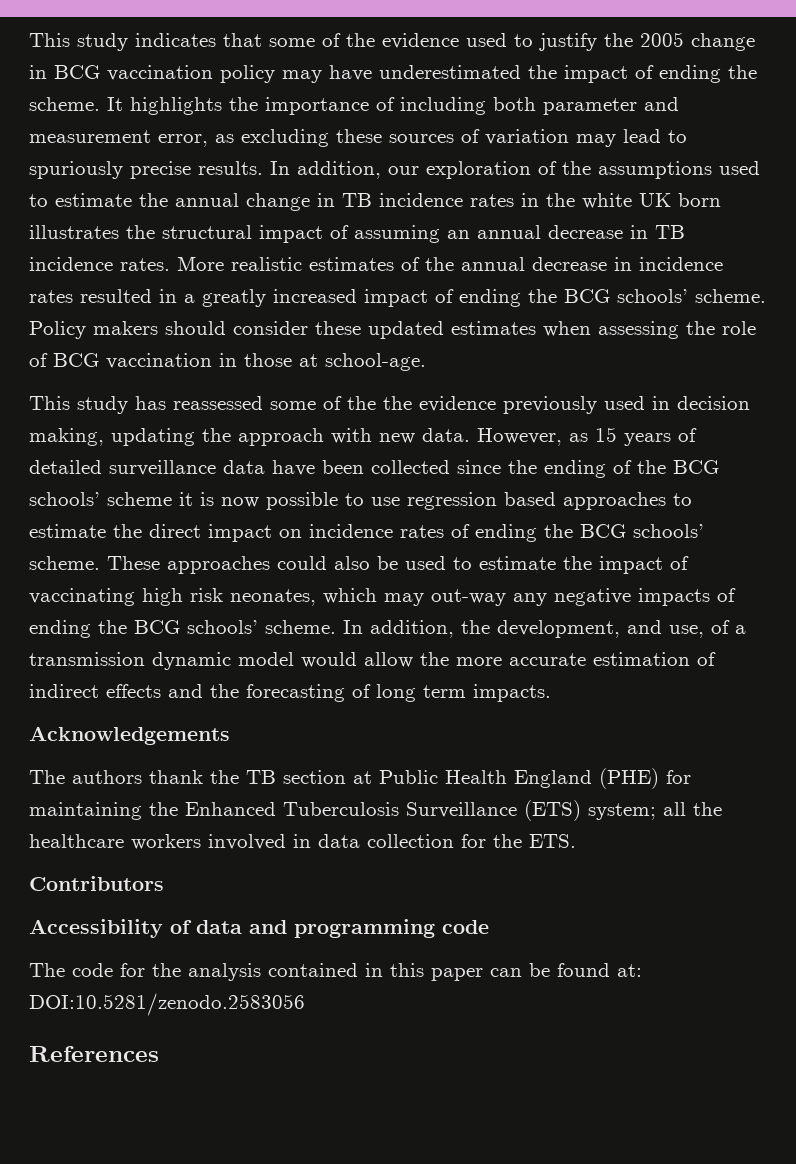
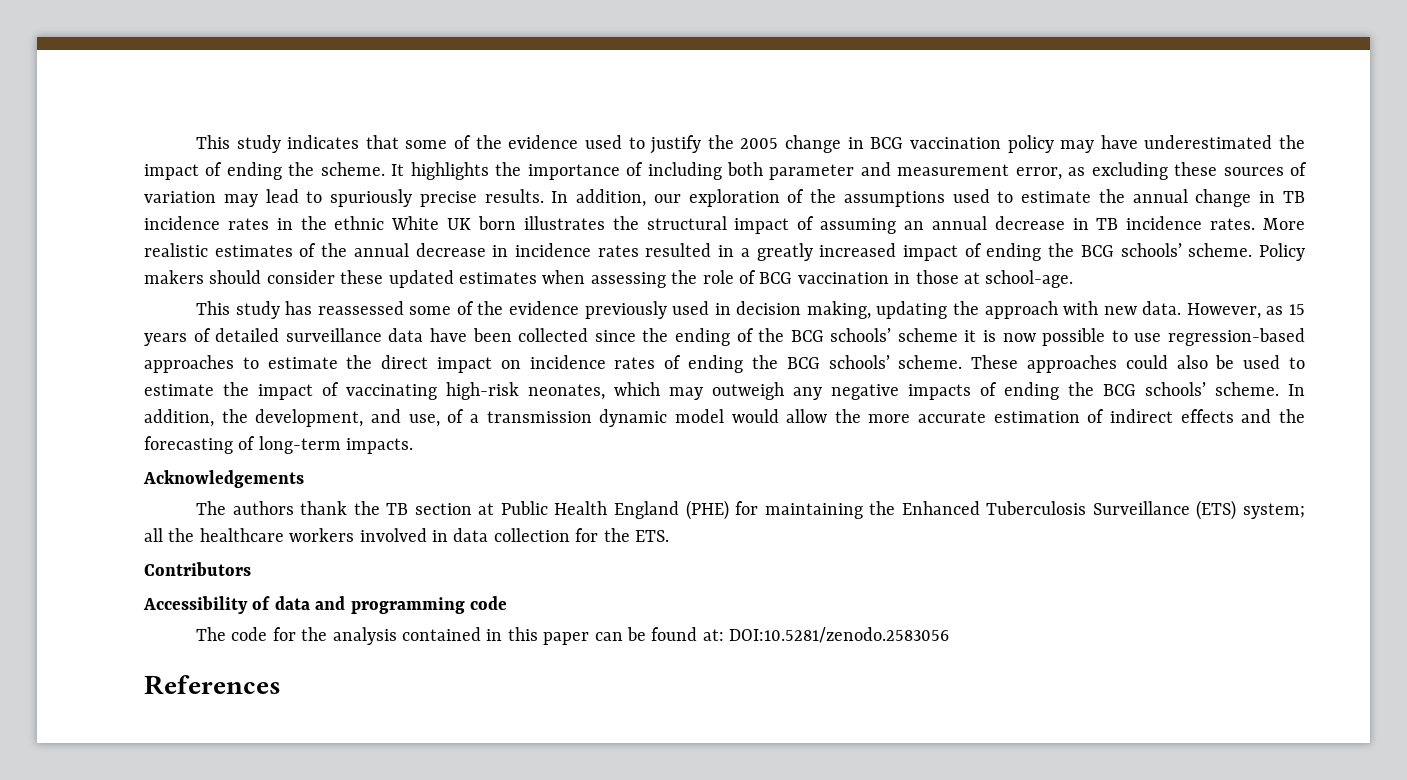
[582,193,632,209] white -> [334,216,440,230] ethnic White
[383,396,412,410] the -> (504, 308) none
[407,492,556,510] regression based -> [1168,328,1306,346] regression-based
[142,588,223,606] high risk -> [446,382,519,400] high-risk
[431,589,506,606] out-way -> [712,382,784,400] outweigh
[376,684,466,702] long term -> [258,436,341,454] long-term

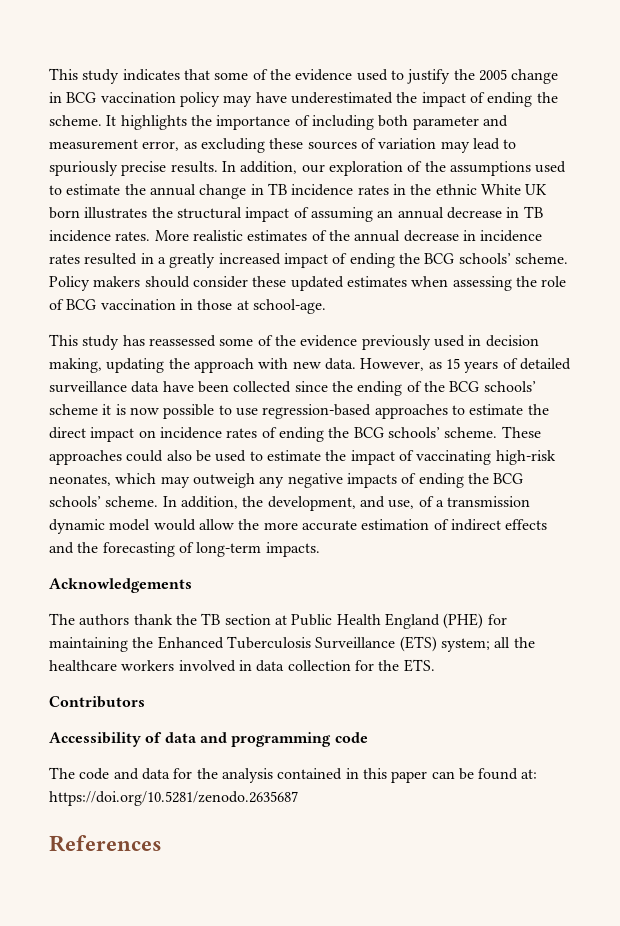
(268, 634) none -> [113,768,170,780] and data
[729,627,950,643] DOI:10.5281/zenodo.2583056 -> [49,791,298,806] https://doi.org/10.5281/zenodo.2635687

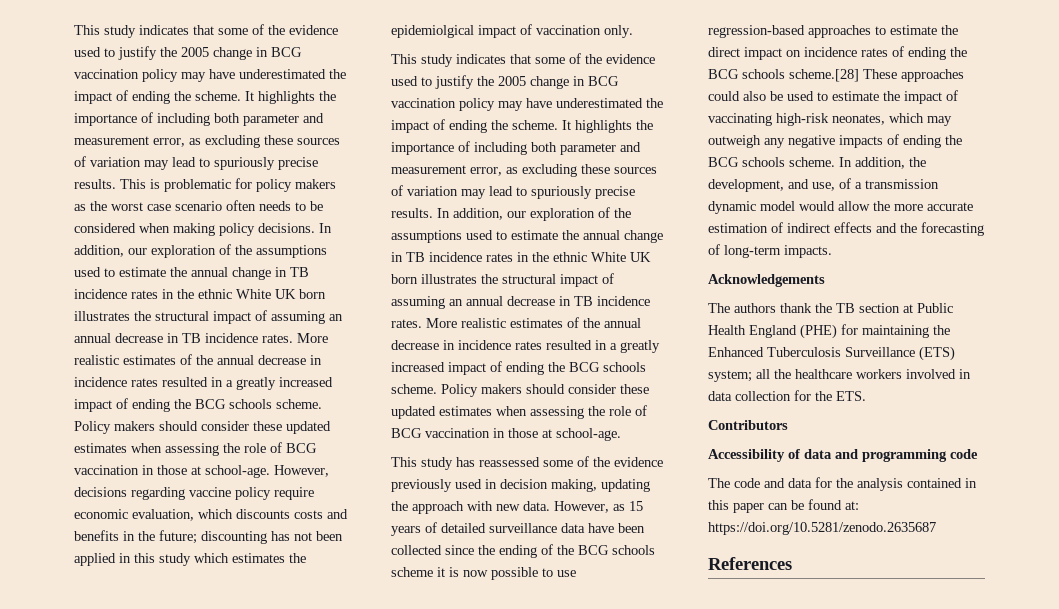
(218, 167) none -> [120,178,336,192] [74,200,323,211] [74,223,332,236] [74,244,327,258] [74,267,309,280] [74,289,326,299] [74,310,343,324] [74,333,328,343] [74,354,322,365] [74,377,333,390] [74,398,322,412] [74,421,331,434] [74,442,317,456] [74,465,329,478] [74,487,314,500] [74,509,348,521] [74,530,343,544] [74,553,306,566] [391,24,633,38] [391,53,655,67] [391,75,619,89] [391,98,663,111] [391,119,653,133] [391,141,641,155] [391,164,657,177] [391,185,635,199] [391,208,433,218] This is problematic for policy makers as the worst case scenario often needs to be considered when making policy decisions. In addition, our exploration of the assumptions used to estimate the annual change in TB incidence rates in the ethnic White UK born illustrates the structural impact of assuming an annual decrease in TB incidence rates. More realistic estimates of the annual decrease in incidence rates resulted in a greatly increased impact of ending the BCG schools scheme. Policy makers should consider these updated estimates when assessing the role of BCG vaccination in those at school-age. However, decisions regarding vaccine policy require economic evaluation, which discounts costs and benefits in the future; discounting has not been applied in this study which estimates the epidemiolgical impact of vaccination only. // This study indicates that some of the evidence used to justify the 2005 change in BCG vaccination policy may have underestimated the impact of ending the scheme. It highlights the importance of including both parameter and measurement error, as excluding these sources of variation may lead to spuriously precise results.
[458,253,511,264] schools’ -> [603,362,646,372] schools
[483,381,536,392] schools’ -> [612,545,655,555] schools
[387,427,498,438] schools’ scheme. -> [742,69,859,82] schools scheme.[28]
[49,496,101,507] schools’ -> [742,157,785,167] schools

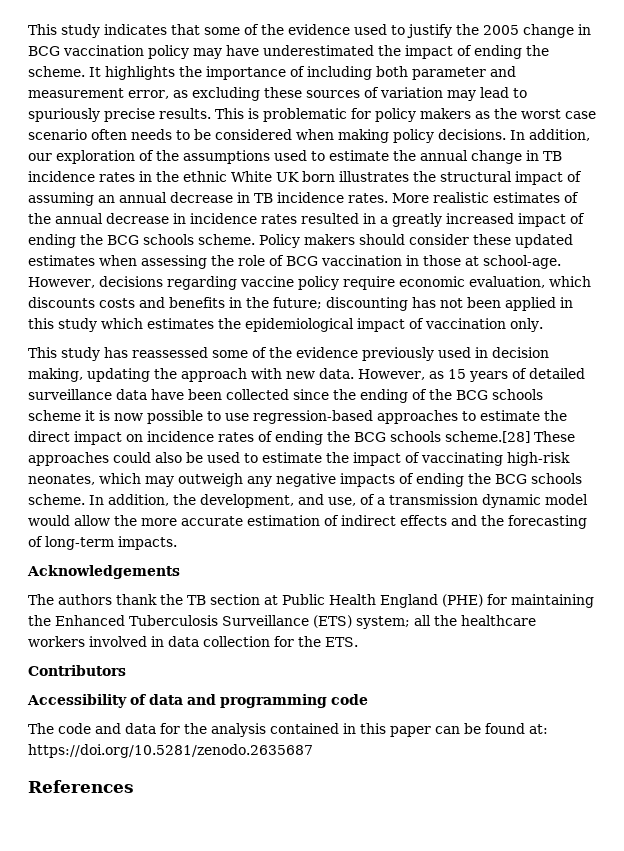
[391,25,474,38] epidemiolgical -> [245,318,354,332] epidemiological
[391,53,655,67] [391,75,619,89] [391,98,663,111] [391,119,653,133] [391,141,641,155] [391,164,657,177] [391,185,635,199] [391,207,631,221] [391,230,663,243] [391,252,651,262] [391,273,614,287] [391,296,650,309] [391,317,641,328] [391,340,660,353] [391,361,646,375] [391,384,649,397] [391,405,647,419] [391,428,621,441] // This study indicates that some of the evidence used to justify the 2005 change in BCG vaccination policy may have underestimated the impact of ending the scheme. It highlights the importance of including both parameter and measurement error, as excluding these sources of variation may lead to spuriously precise results. In addition, our exploration of the assumptions used to estimate the annual change in TB incidence rates in the ethnic White UK born illustrates the structural impact of assuming an annual decrease in TB incidence rates. More realistic estimates of the annual decrease in incidence rates resulted in a greatly increased impact of ending the BCG schools scheme. Policy makers should consider these updated estimates when assessing the role of BCG vaccination in those at school-age. -> (543, 325) none

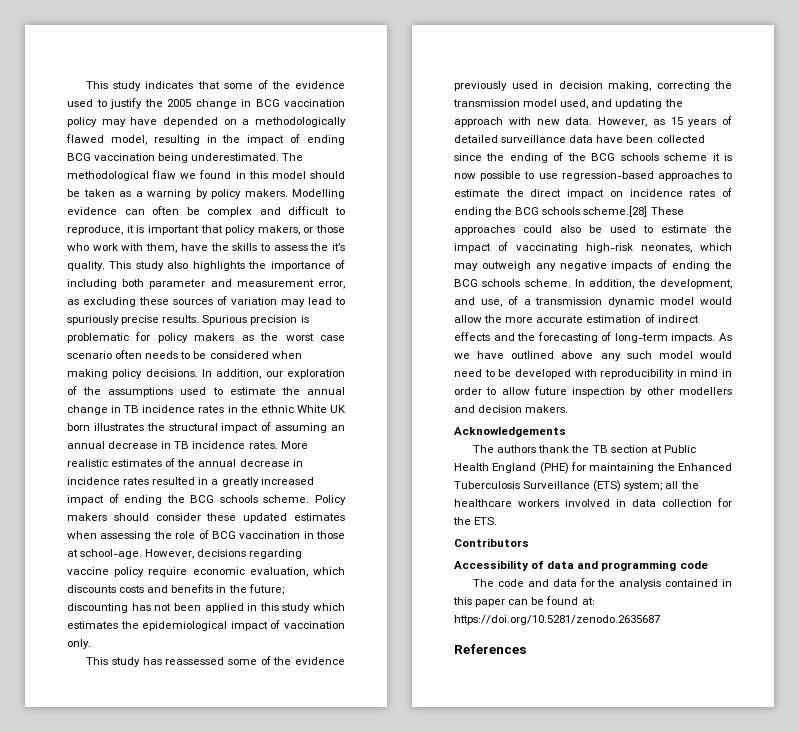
[263,45,549,59] [28,66,101,77] underestimated the impact of ending the scheme. It -> [163,117,346,127] [66,134,345,145] [67,153,304,163] [67,170,345,181] [67,189,345,199] [67,206,345,217] [67,225,345,235] [67,243,345,253] [67,261,189,271] depended on a methodologically flawed model, resulting in the impact of ending BCG vaccination being underestimated. The methodological flaw we found in this model should be taken as a warning by policy makers. Modelling evidence can often be complex and difficult to reproduce, it is important that policy makers, or those who work with them, have the skills to assess the it’s quality. This study also
[215,108,244,119] This -> [202,315,298,325] Spurious precision
(83, 375) none -> [656,81,732,91] [453,99,613,109] correcting the transmission model used, and
(177, 543) none -> [719,333,732,341] [454,351,732,361] [454,369,732,379] [454,386,732,397] [454,405,569,413] As we have outlined above any such model would need to be developed with reproducibility in mind in order to allow future inspection by other modellers and decision makers.

